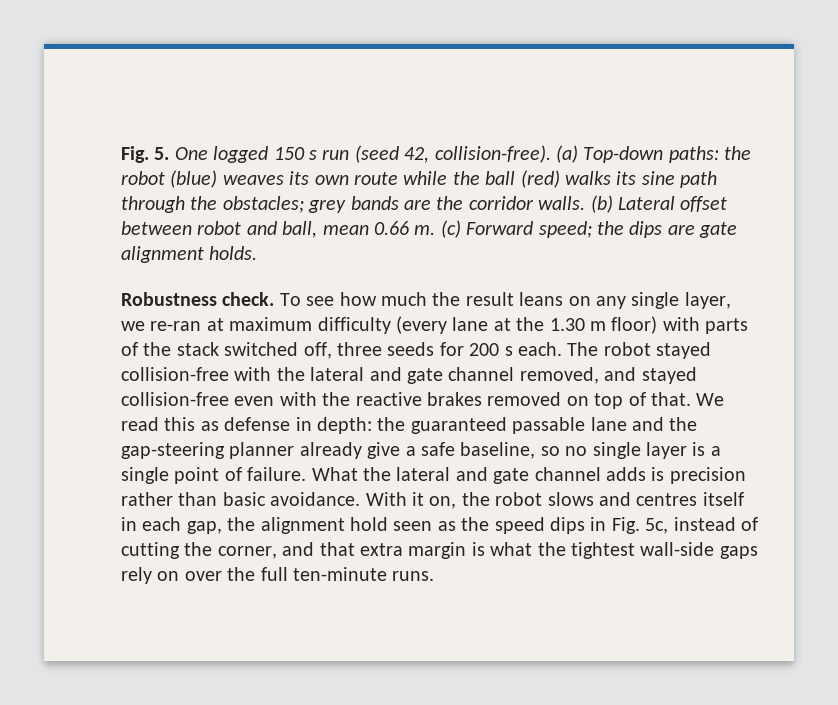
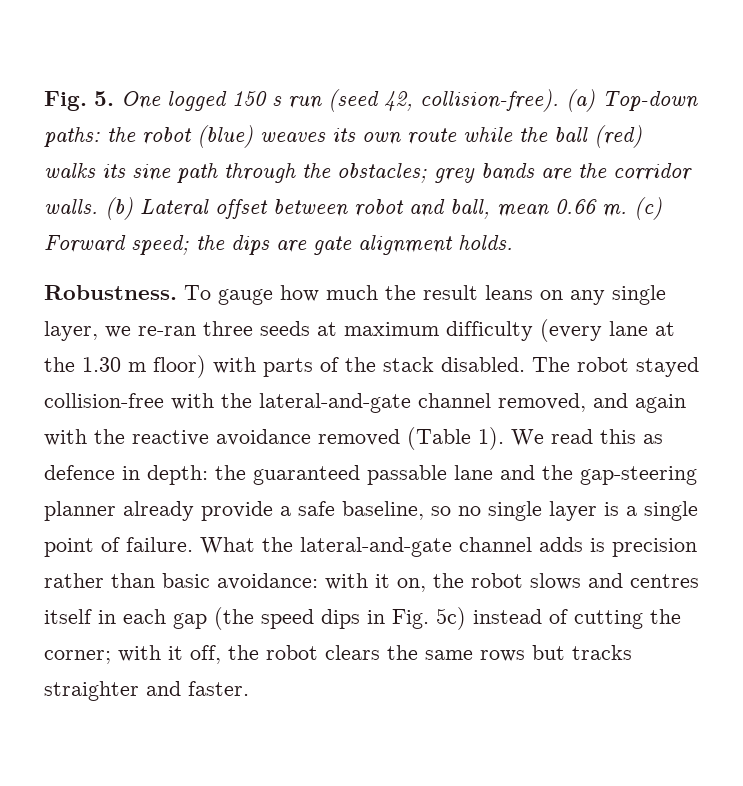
[121,292,335,306] Robustness check. To see -> [44,285,273,305] Robustness. To gauge
(202, 326) none -> [203,321,310,336] three seeds
[224,342,562,359] switched off, three seeds for 200 s each. -> [441,357,525,372] disabled.
[310,367,697,384] [121,392,691,409] lateral and gate channel removed, and stayed collision-free even with the reactive brakes removed on top of that. -> [259,393,686,413] [44,427,504,450] lateral-and-gate channel removed, and again with the reactive avoidance removed (Table 1).
[224,417,291,431] defense -> [44,465,115,480] defence
[367,442,401,459] give -> [201,501,273,521] provide
[396,467,530,484] lateral and gate -> [300,537,452,557] lateral-and-gate
[270,492,407,506] avoidance. With -> [217,573,368,590] avoidance: with
[186,517,490,534] gap, the alignment hold seen as the -> [173,607,254,630] gap (the
[645,518,669,534] 5c, -> [436,607,466,630] 5c)
[217,542,758,559] [121,567,435,584] corner, and that extra margin is what the tightest wall-side gaps rely on over the full ten-minute runs. -> [44,645,632,664] [44,681,249,701] corner; with it off, the robot clears the same rows but tracks straighter and faster.

